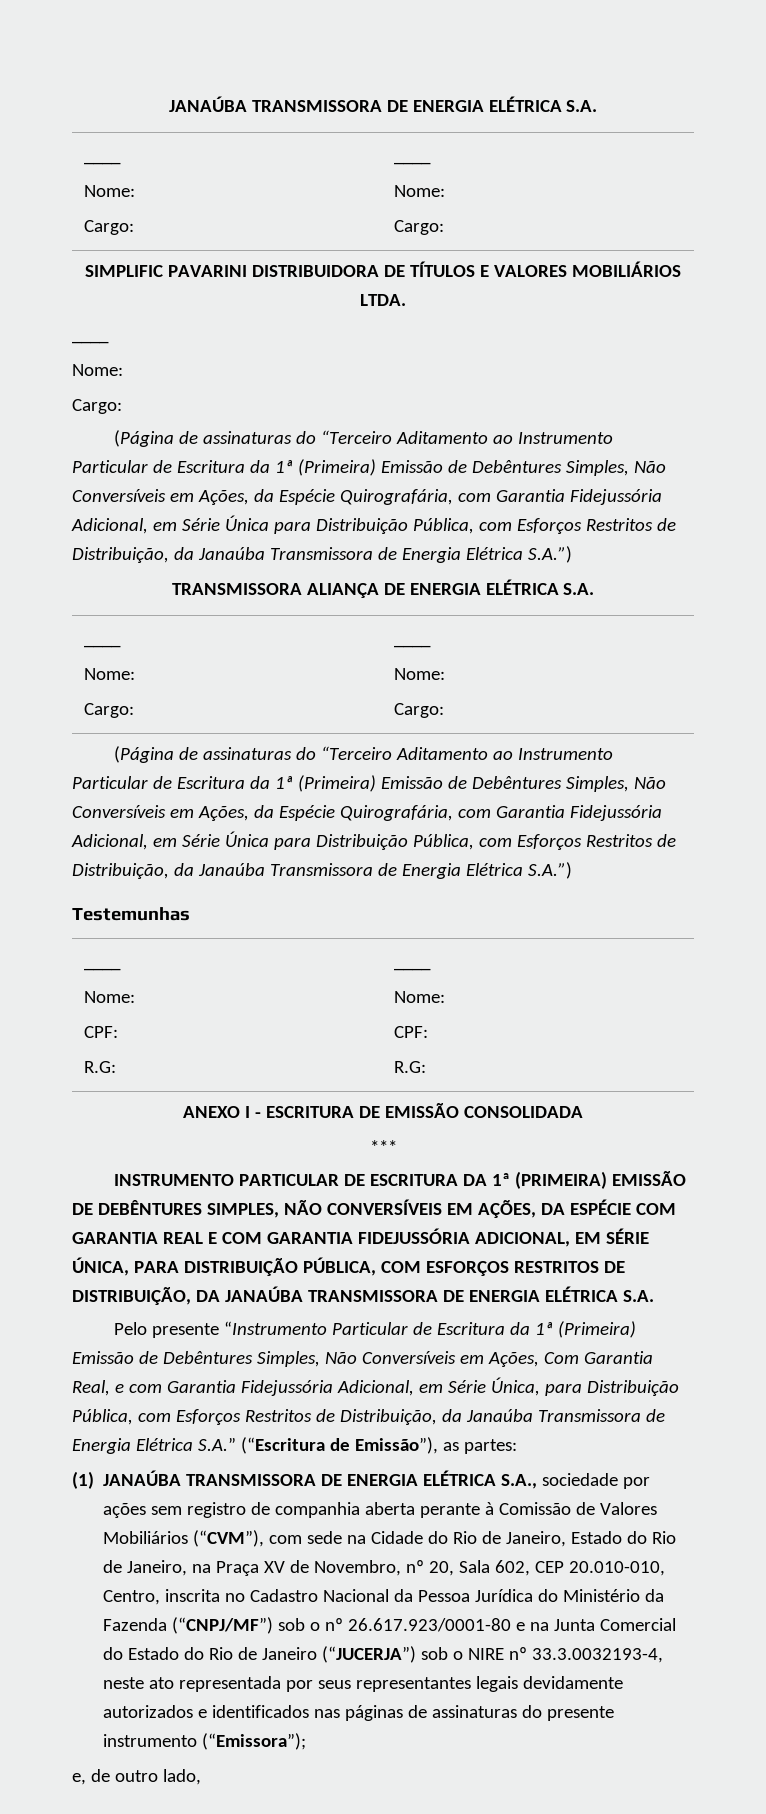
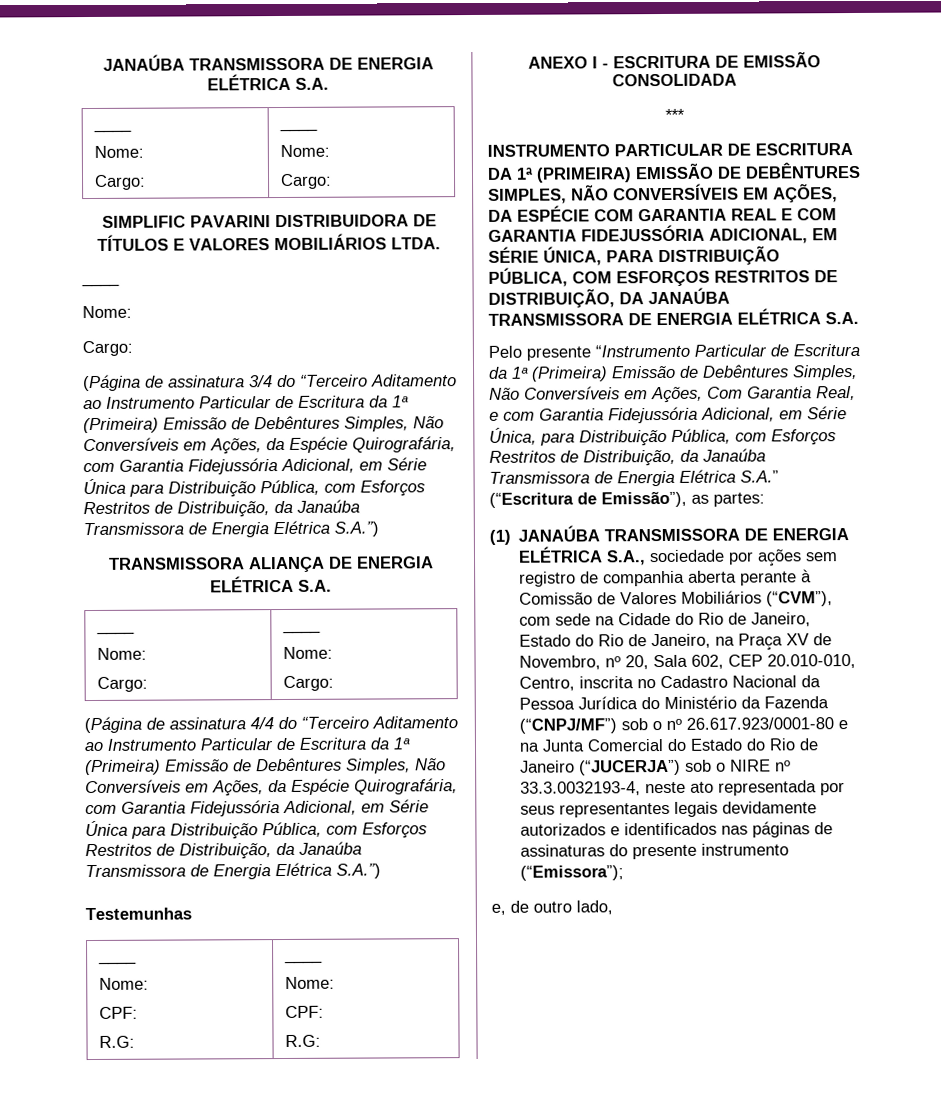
[203,431,293,444] assinaturas -> [168,375,273,388] assinatura 3/4
[203,747,293,760] assinaturas -> [169,717,274,730] assinatura 4/4

